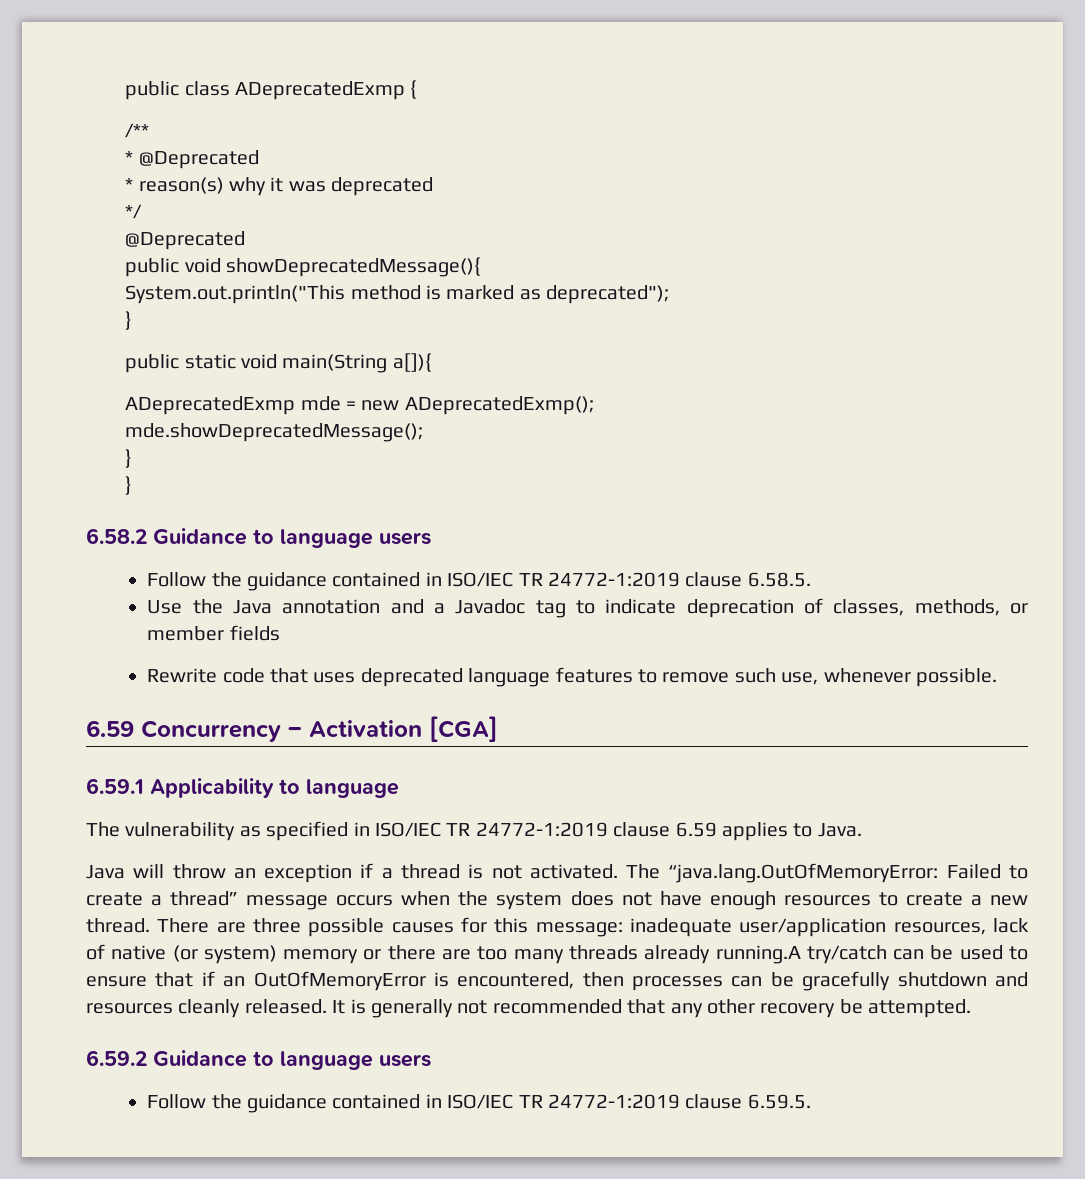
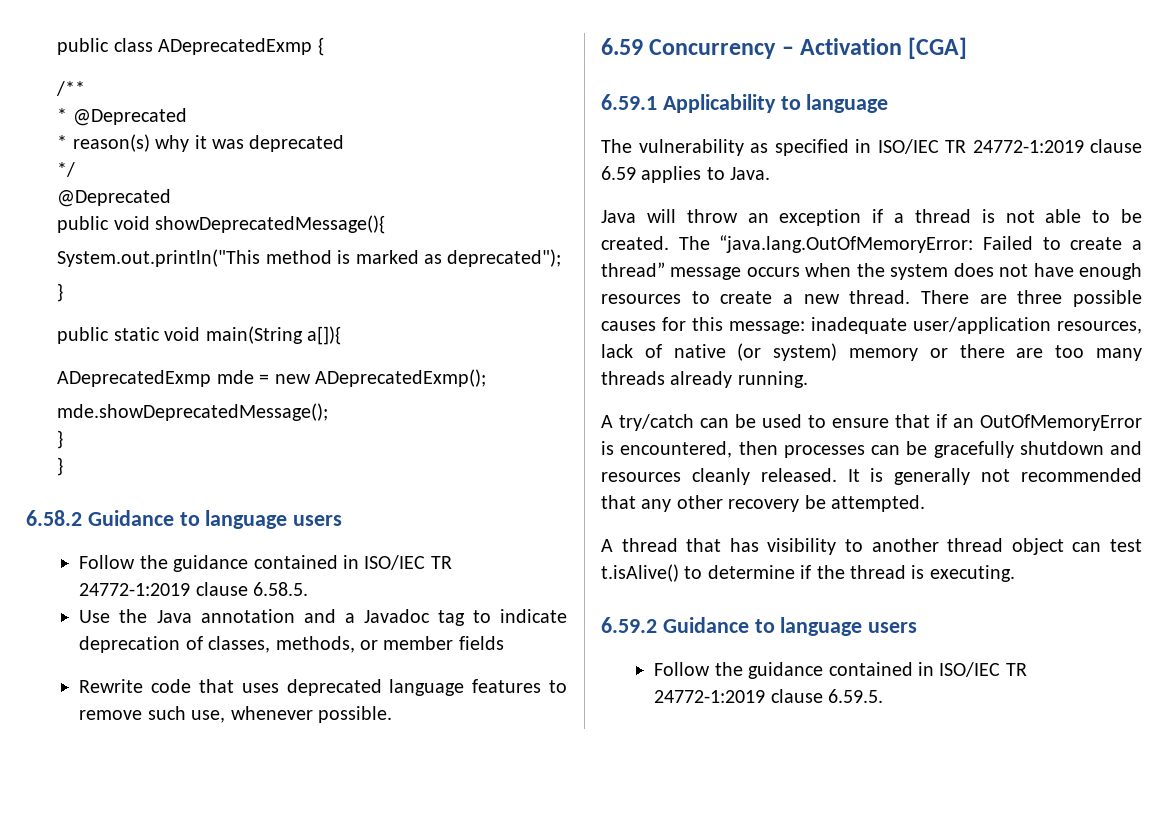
[529,864,618,879] activated. -> [1045,209,1142,223] [601,236,669,250] able to be created.
[715,945,801,964] running.A -> [737,371,808,388] [601,415,613,428] running. // A
(972, 1008) none -> [601,538,1142,555] [601,564,1015,582] // A thread that has visibility to another thread object can test t.isAlive() to determine if the thread is executing.

